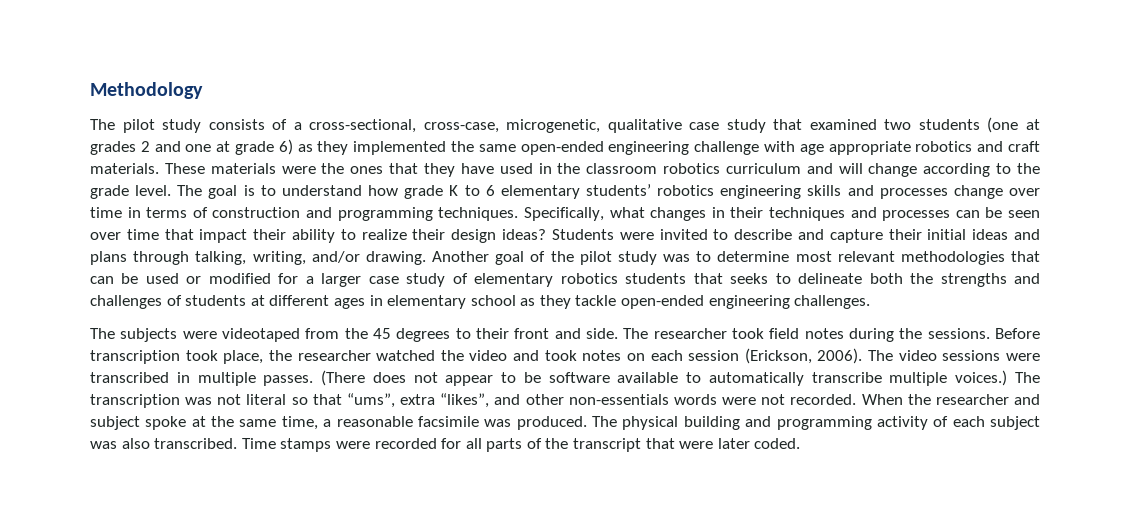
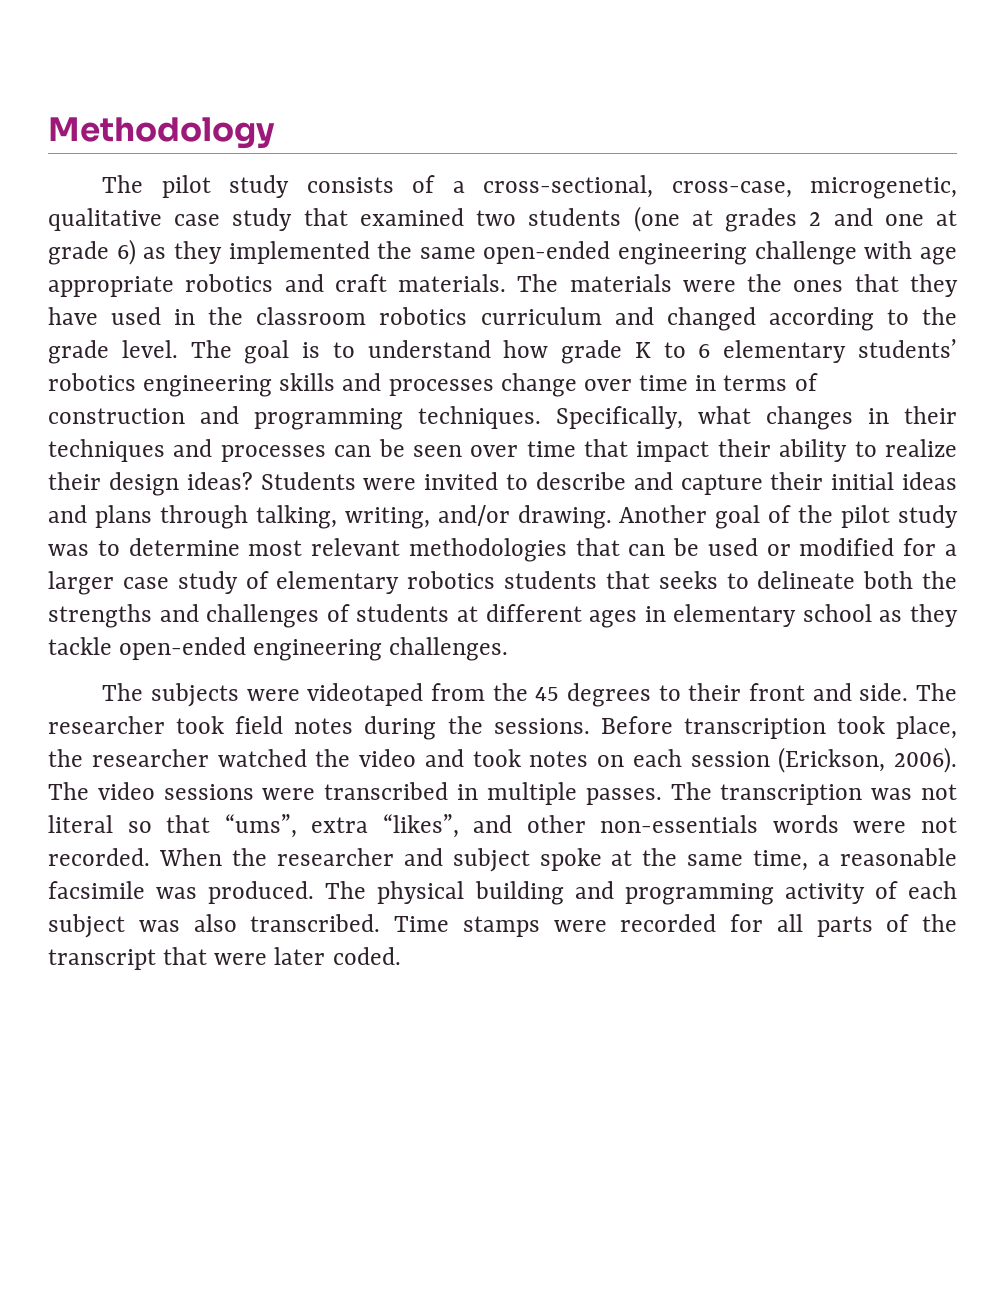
[164,163,205,174] These -> [517,274,559,292] The
[838,163,918,177] will change -> [666,307,756,331] changed
[321,370,1008,386] (There does not appear to be software available to automatically transcribe multiple voices.) -> (662, 796) none

